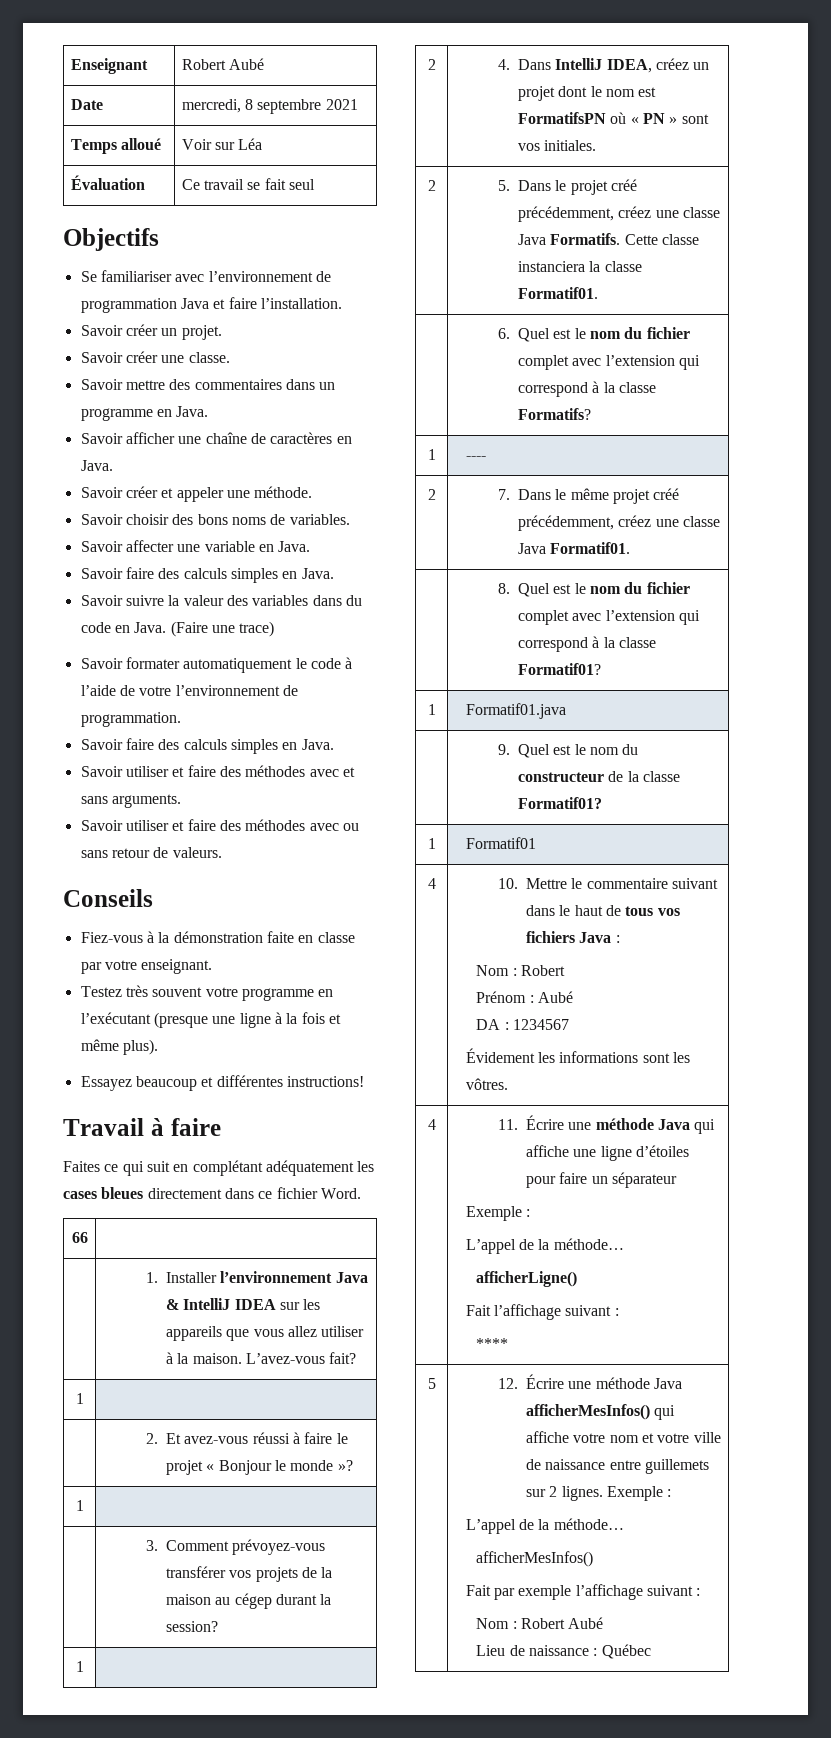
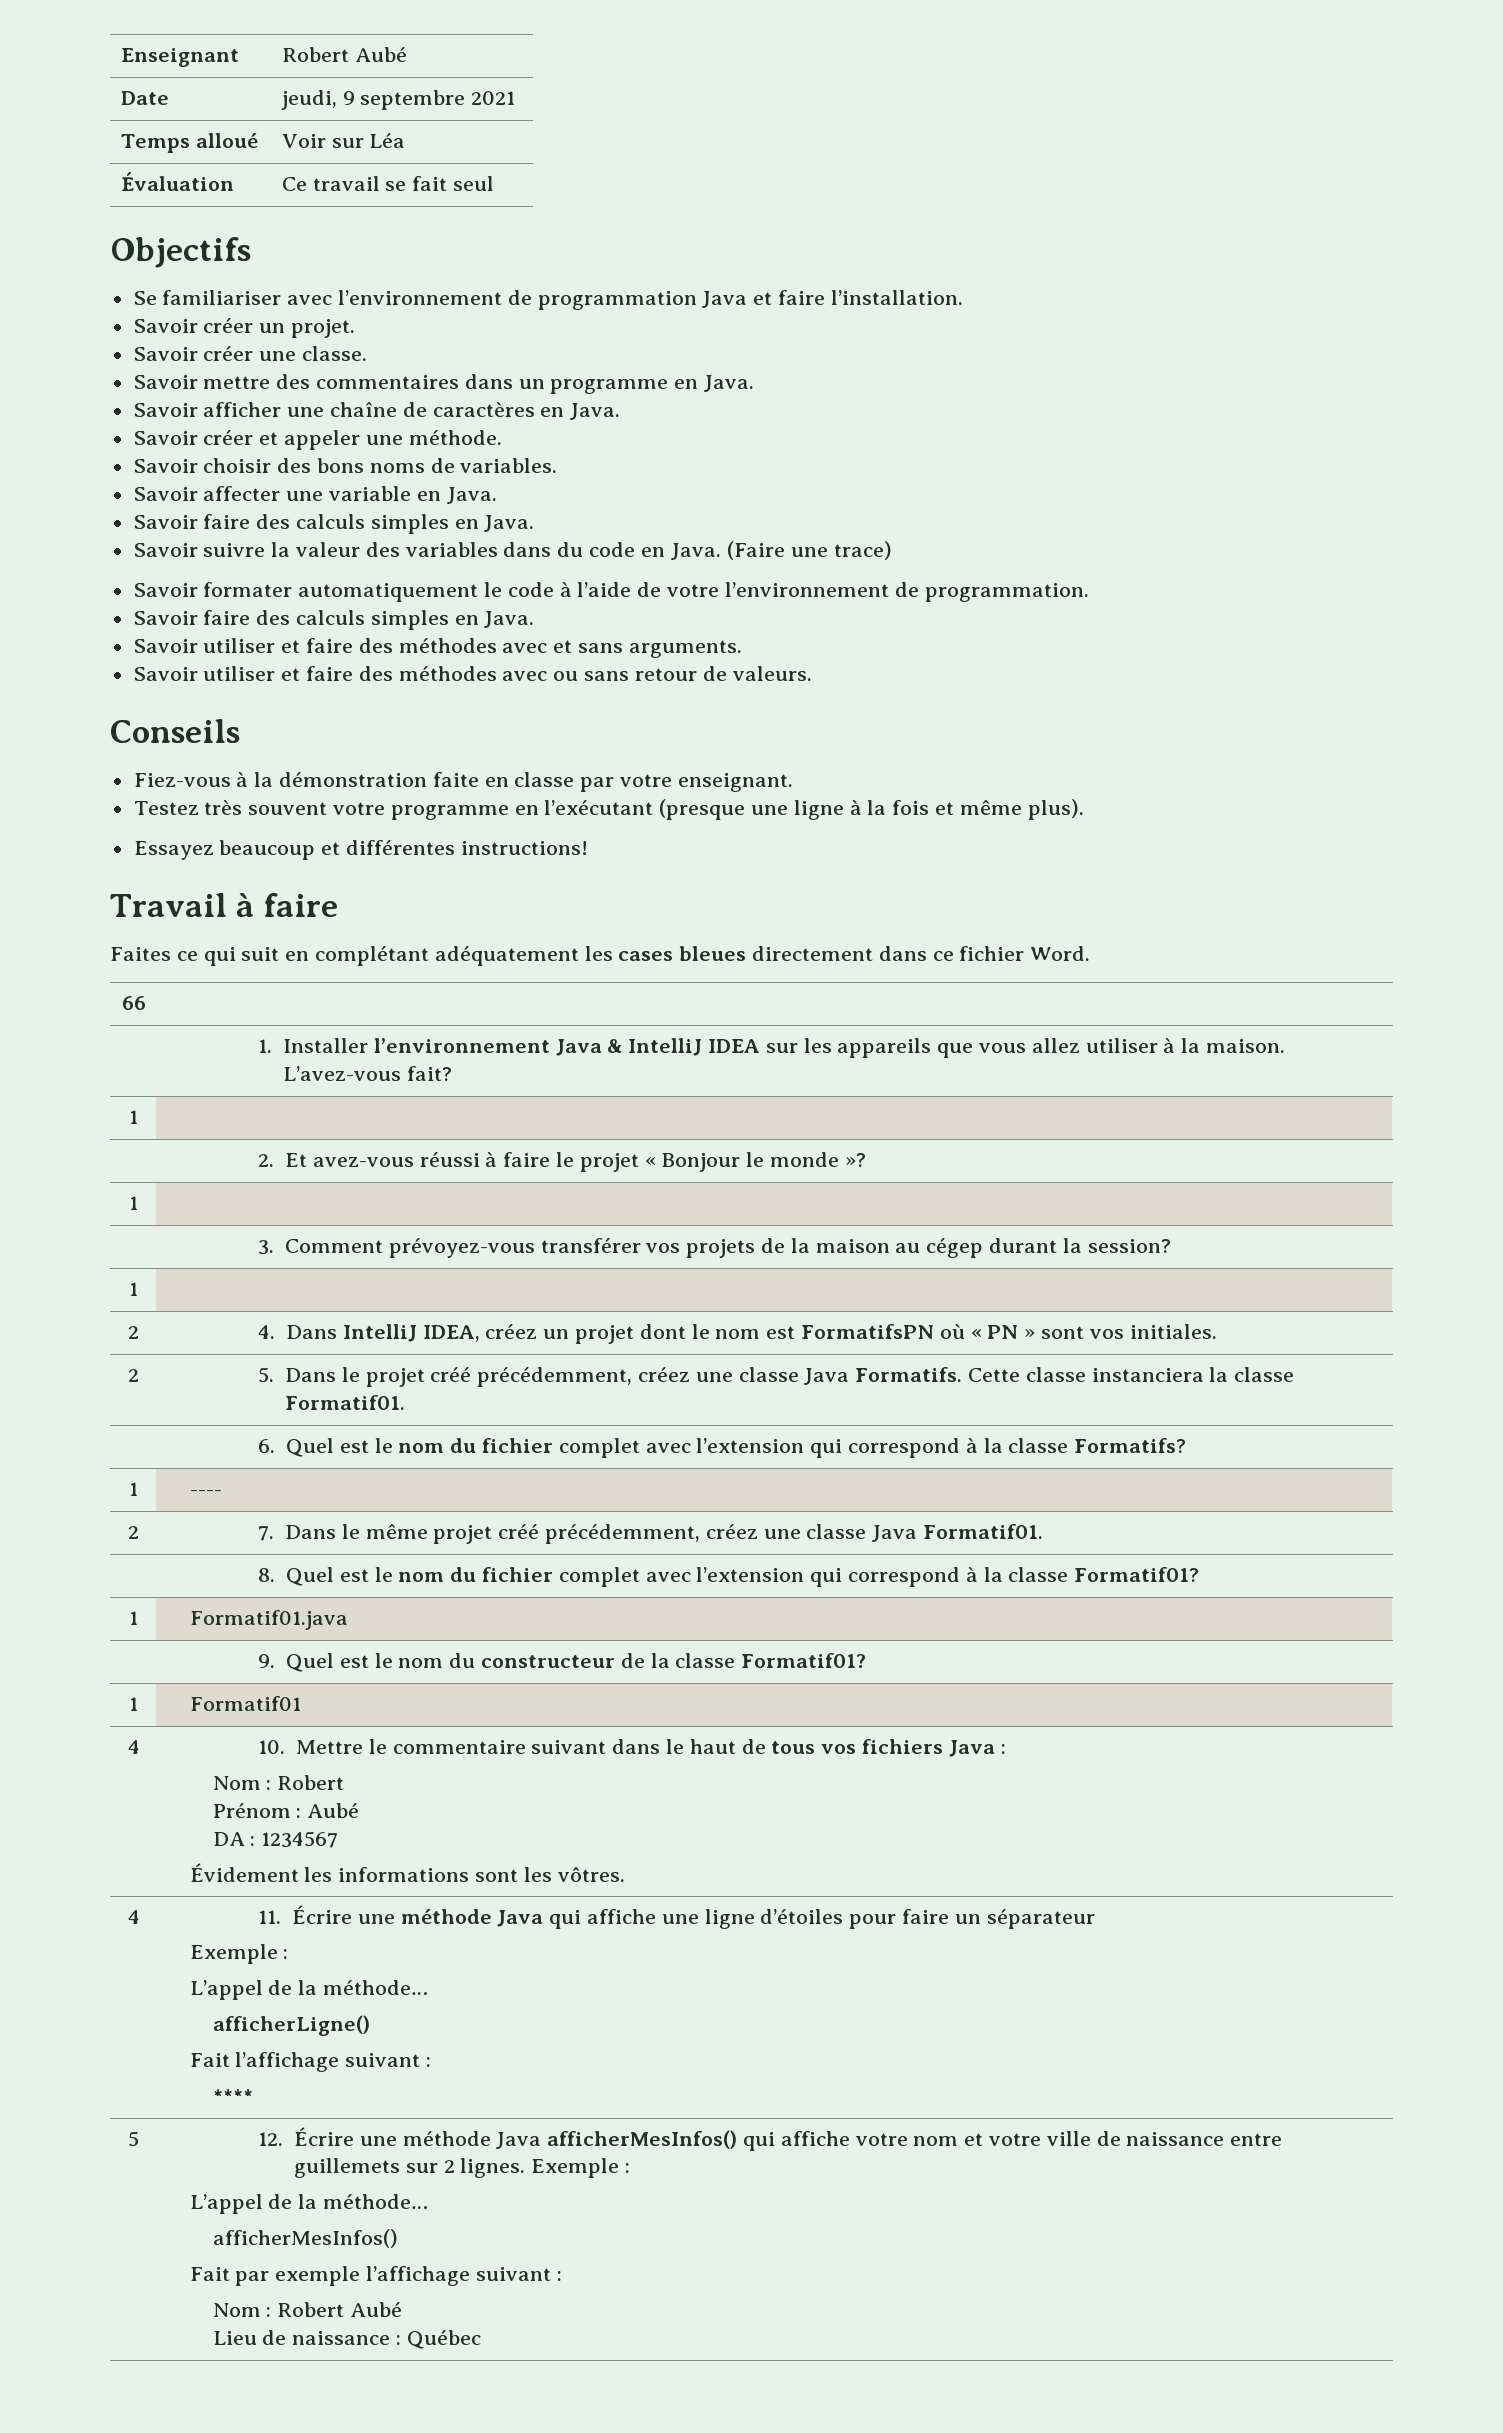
[181,99,254,113] mercredi, 8 -> [280,90,355,110] jeudi, 9

